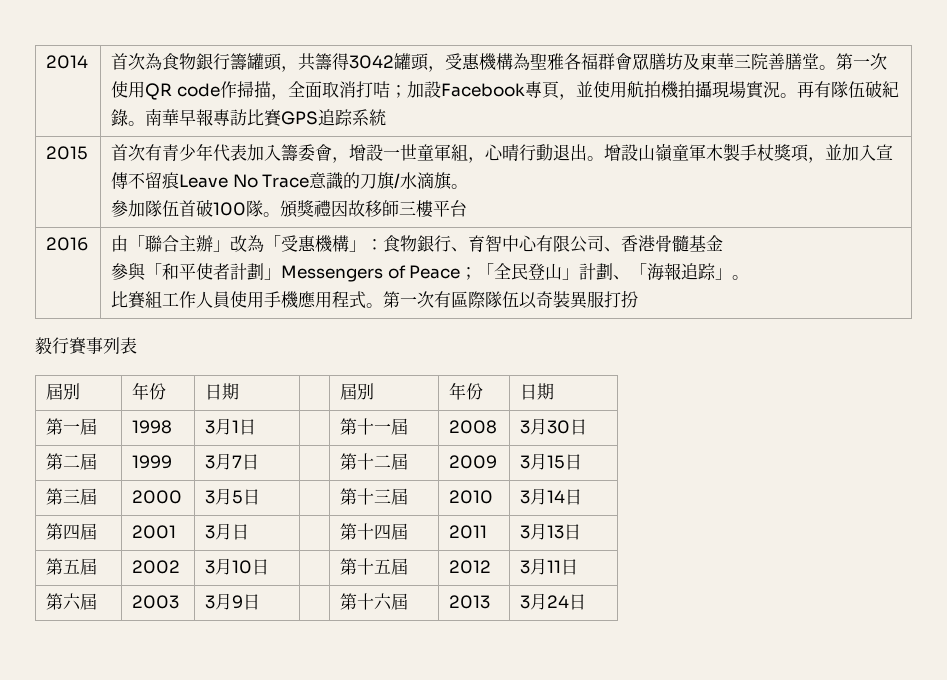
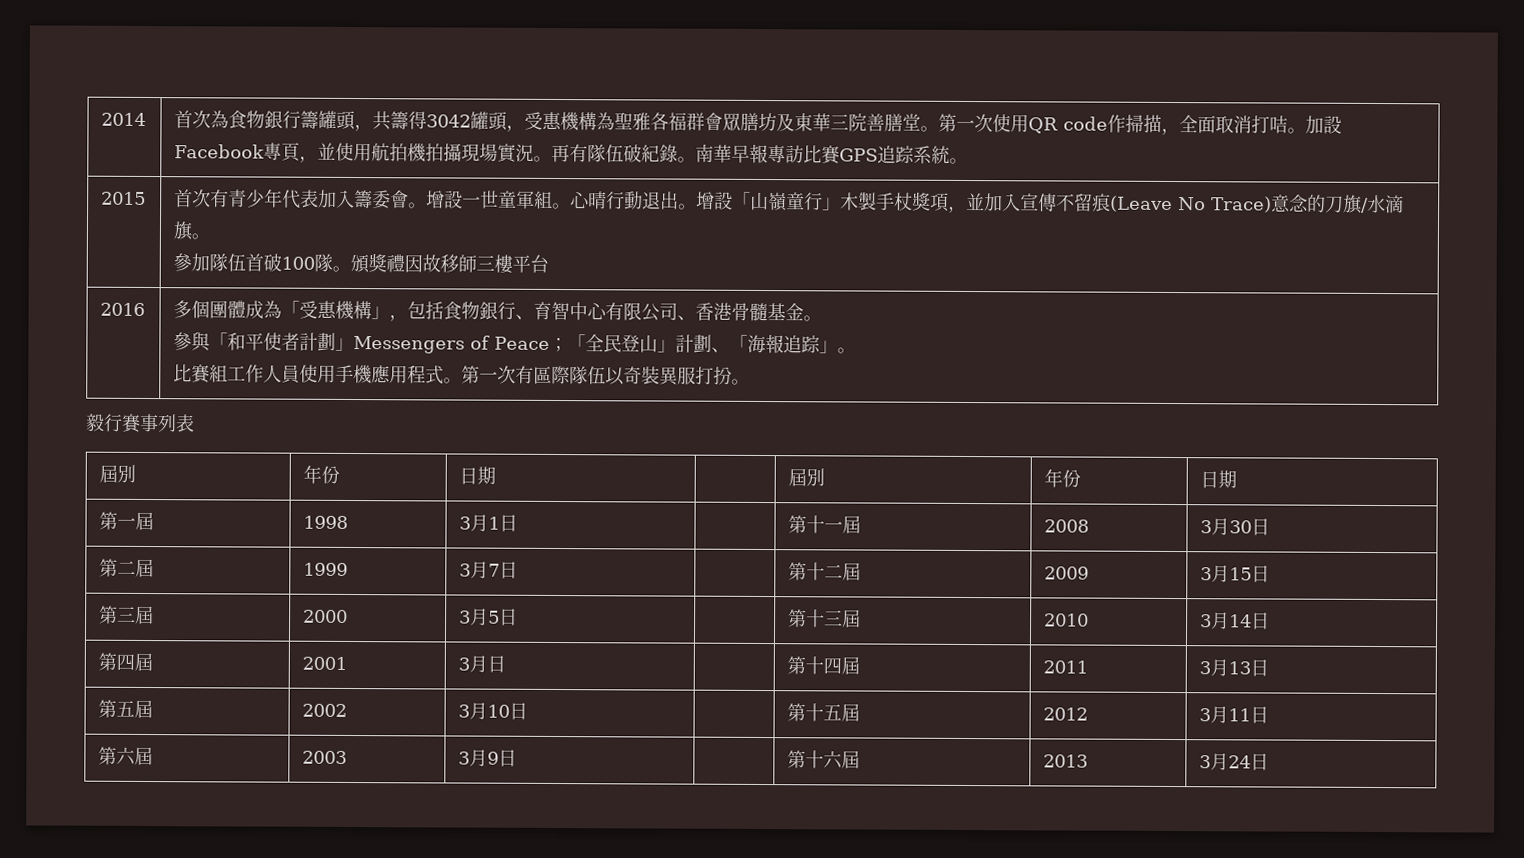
[389,85,407,98] ； -> [1287,127,1307,134] 。
(387, 117) none -> [949,157,969,165] 。
[332,157,350,163] ， -> [408,202,428,209] 。
[468,157,486,163] ， -> [552,202,572,210] 。
[638,143,707,162] 山嶺童軍 -> [732,191,842,212] 「山嶺童行」
[179,172,344,190] Leave No Trace意識 -> [1110,194,1310,213] (Leave No Trace)意念
[111,235,248,252] 由「聯合主辦」改 -> [173,300,265,319] 多個團體成
[366,239,384,250] ： -> [389,301,445,322] ，包括
(724, 243) none -> [803,315,823,322] 。
(639, 299) none -> [731,378,751,385] 。

